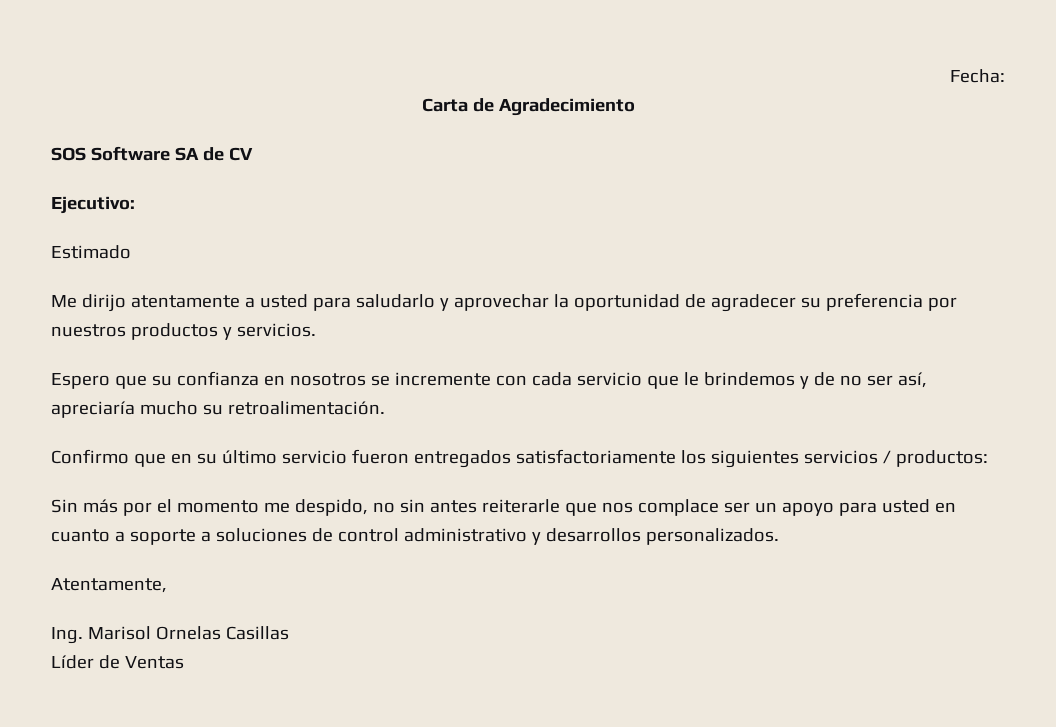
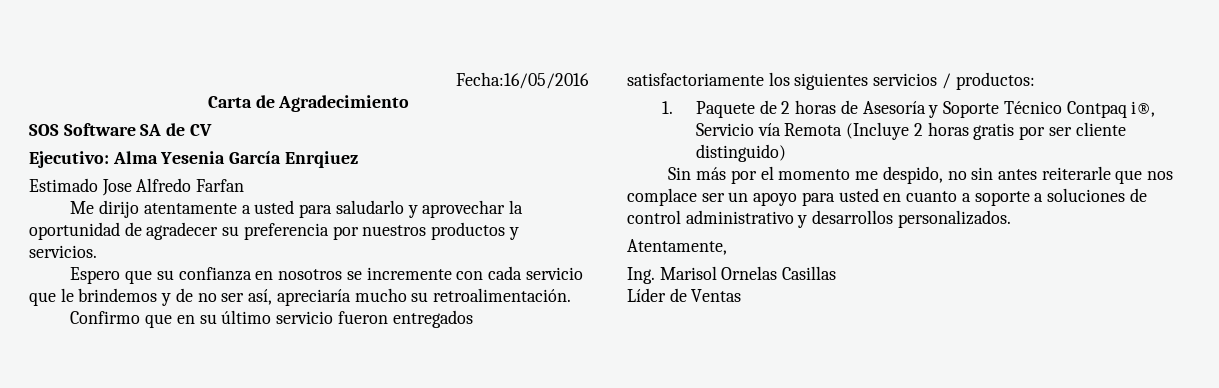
[950,69,1005,83] Fecha: -> [456,72,589,89] Fecha:16/05/2016
[51,245,131,259] // Estimado -> [112,151,358,168] [29,178,245,196] Alma Yesenia García Enrqiuez // Estimado Jose Alfredo Farfan
(988, 458) none -> [661,100,1156,118] [696,122,1126,140] [696,144,787,162] // 1. Paquete de 2 horas de Asesoría y Soporte Técnico Contpaq i®, Servicio vía Remota (Incluye 2 horas gratis por ser cliente distinguido)

